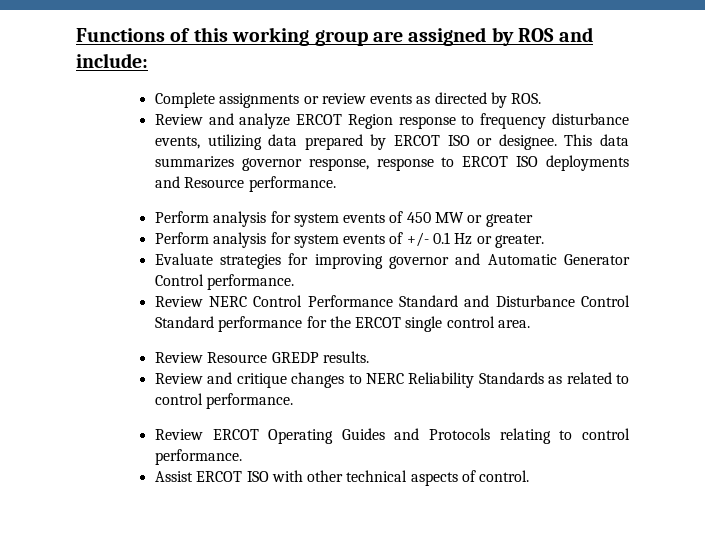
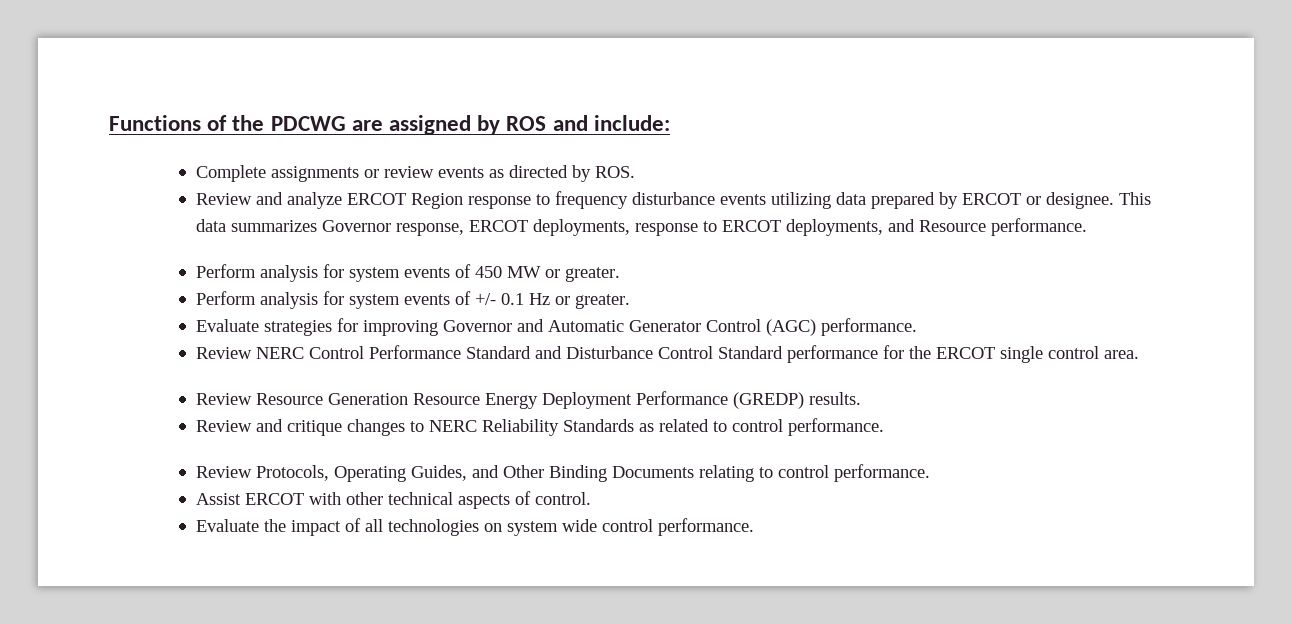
[193,27,368,46] this working group -> [232,115,346,131] the PDCWG
[154,136,200,149] events, -> [719,194,766,205] events
[447,135,470,146] ISO -> (1021, 199) none
[241,158,369,171] governor response, -> [321,219,630,236] Governor response, ERCOT deployments,
[516,155,629,171] ISO deployments -> [785,219,883,236] deployments,
[485,213,533,227] greater -> [564,267,620,282] greater.
[389,256,450,269] governor -> [442,320,512,332] Governor
(204, 280) none -> [765,319,816,336] (AGC)
[271,352,319,363] GREDP -> [327,391,804,409] Generation Resource Energy Deployment Performance (GREDP)
[212,428,491,444] ERCOT Operating Guides and Protocols -> [255,465,694,482] Protocols, Operating Guides, and Other Binding Documents
[246,471,269,482] ISO -> (304, 499) none
(530, 476) none -> [195,518,754,536] // Evaluate the impact of all technologies on system wide control performance.

